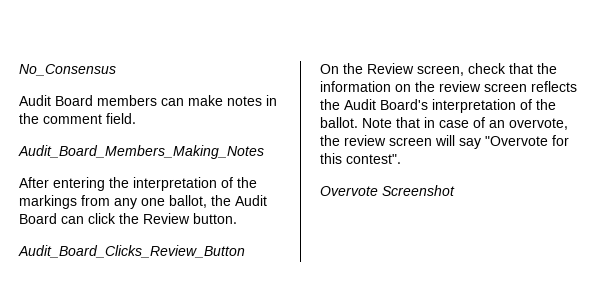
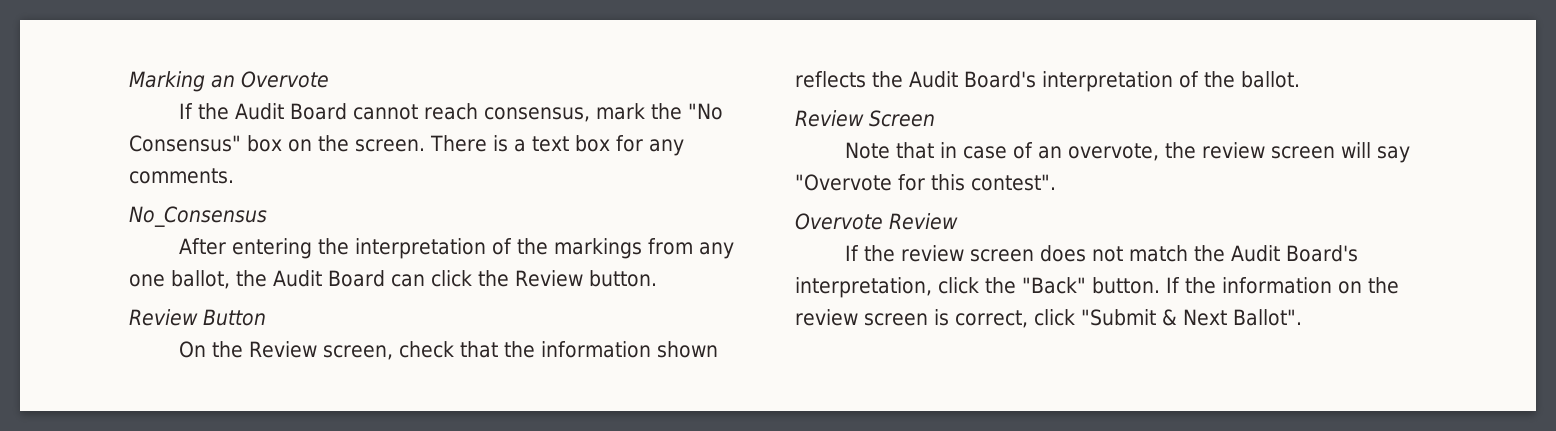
[19,64,116,76] [19,95,277,106] [19,113,136,124] [18,145,264,159] No_Consensus // Audit Board members can make notes in the comment field. // Audit_Board_Members_Making_Notes -> [129,71,329,92] [179,103,724,122] [129,135,684,156] [129,168,234,184] [129,206,267,227] Marking an Overvote // If the Audit Board cannot reach consensus, mark the "No Consensus" box on the screen. There is a text box for any comments. // No_Consensus
[18,245,245,258] Audit_Board_Clicks_Review_Button -> [129,309,266,326] Review Button
[395,81,527,92] on the review screen -> [657,341,719,358] shown
(358, 122) none -> [795,110,935,127] // Review Screen //
[382,185,455,196] Screenshot -> [889,213,958,230] [845,245,1359,262] [795,277,1399,298] [795,309,1302,328] Review // If the review screen does not match the Audit Board's interpretation, click the "Back" button. If the information on the review screen is correct, click "Submit & Next Ballot".

